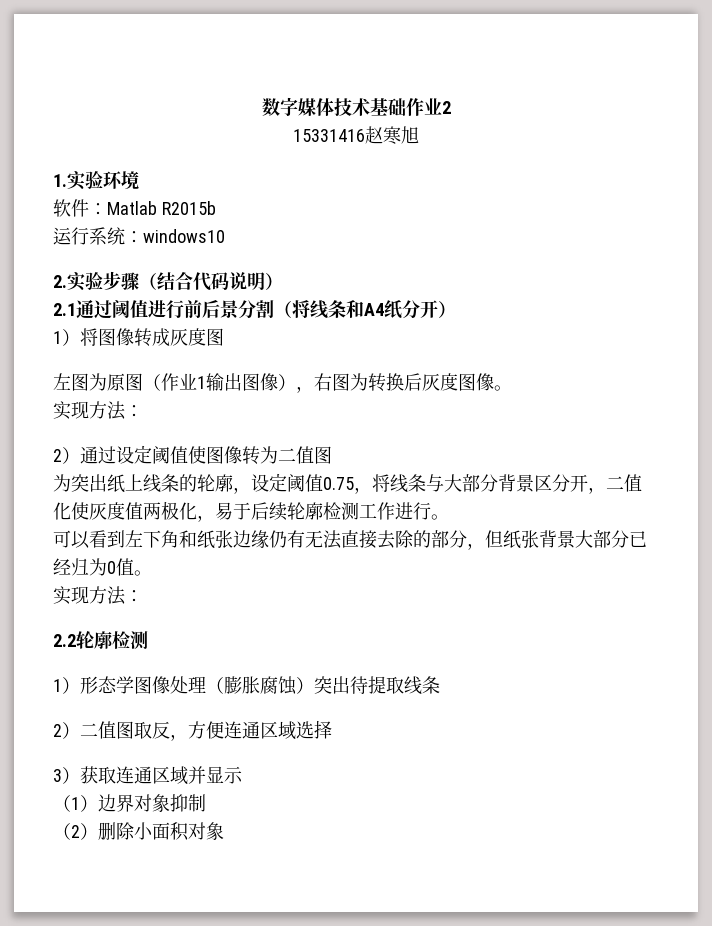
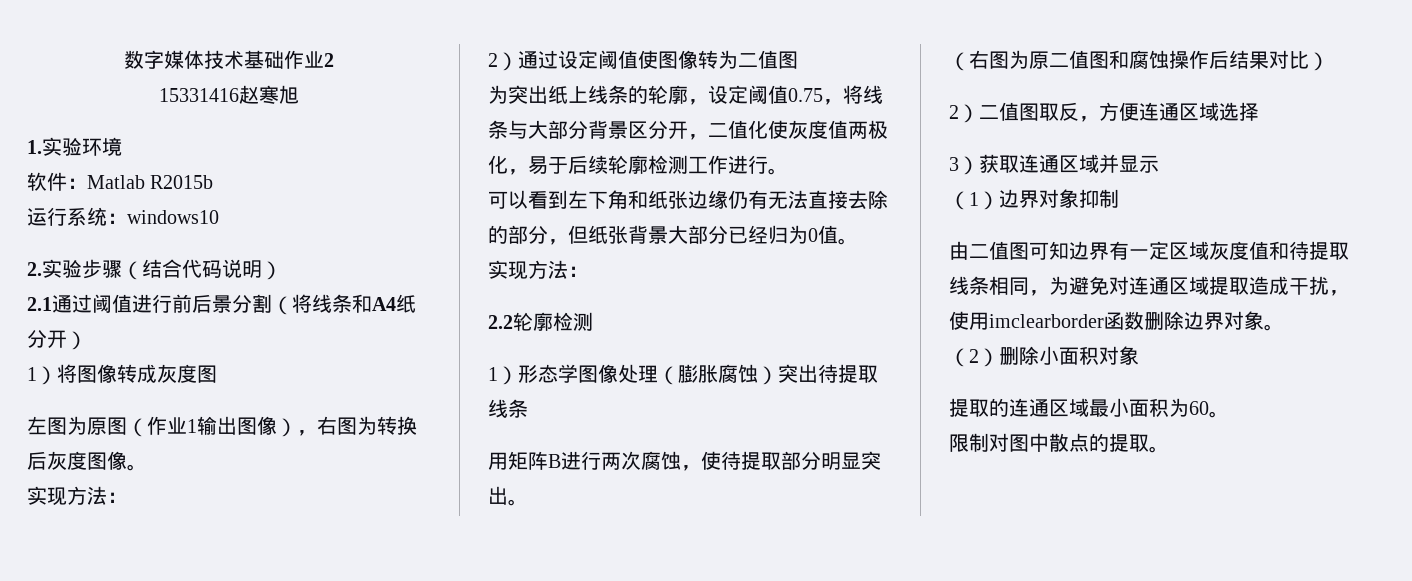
(440, 685) none -> [488,451,881,471] [488,486,528,506] [949,50,1329,71] // 用矩阵B进行两次腐蚀，使待提取部分明显突出。 // （右图为原二值图和腐蚀操作后结果对比）
(206, 803) none -> [949,241,1349,260] [949,276,1349,296] [949,311,1284,331] // 由二值图可知边界有一定区域灰度值和待提取线条相同，为避免对连通区域提取造成干扰，使用imclearborder函数删除边界对象。
(224, 831) none -> [949,398,1229,418] [949,433,1169,453] // 提取的连通区域最小面积为60。 // 限制对图中散点的提取。

